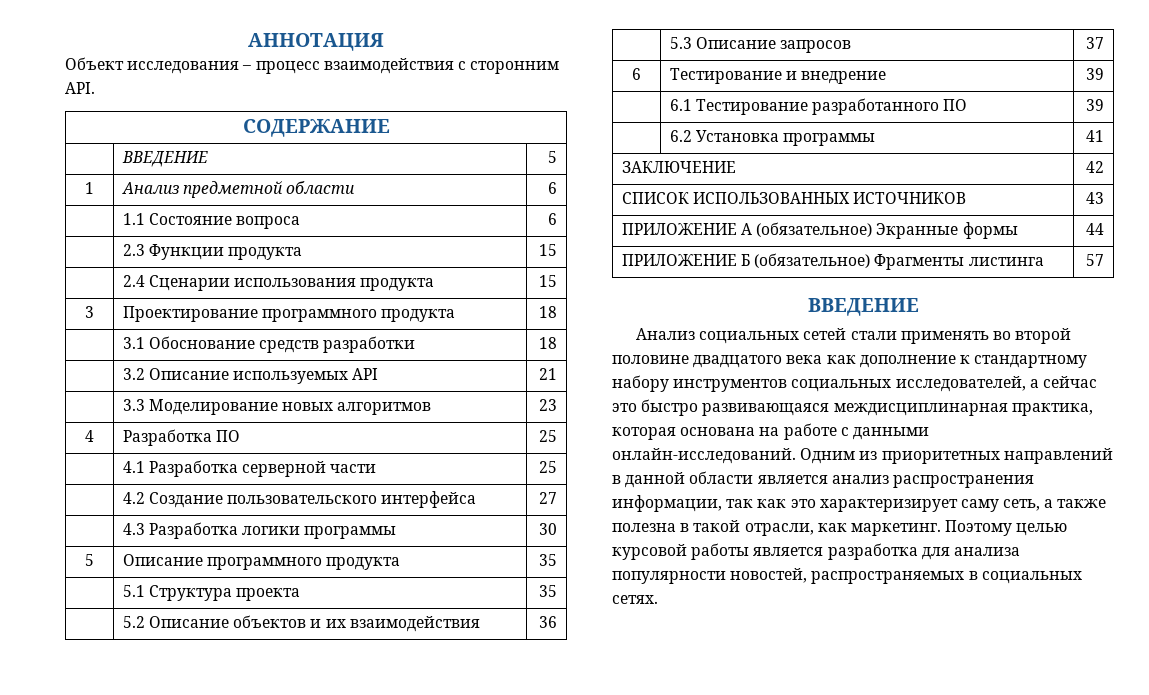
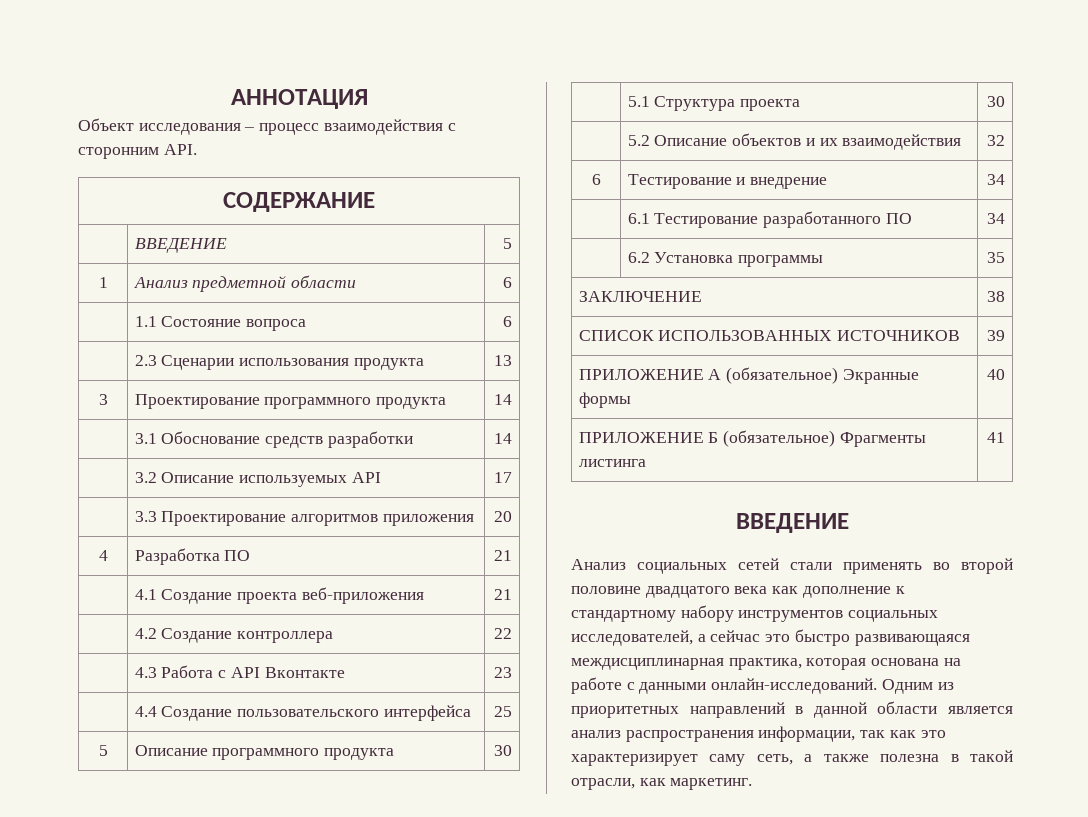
[148,244,303,260] [539,244,558,256] [122,275,145,287] Функции продукта | 15 // | 2.4 -> (157, 360) none
[539,275,558,287] 15 -> [494,355,513,366] 13
[539,306,558,318] 18 -> [494,394,513,405] 14
[539,337,558,349] 18 -> [494,433,513,444] 14
[539,368,558,380] 21 -> [494,472,513,483] 17
[148,399,334,415] Моделирование новых -> [161,511,287,526] Проектирование
[539,399,558,411] | 23 -> [382,514,474,526] [494,511,513,522] приложения | 20
[539,430,558,442] 25 -> [494,550,513,561] 21
[148,460,377,477] [539,461,558,473] [122,491,477,508] [539,492,558,504] [122,522,397,539] [539,523,558,535] Разработка серверной части | 25 // | 4.2 Создание пользовательского интерфейса | 27 // | 4.3 Разработка логики программы | 30 -> [161,587,424,604] [494,589,513,600] [134,628,334,643] [494,628,513,639] [134,665,345,678] [494,667,513,678] [134,705,471,721] [494,706,513,717] Создание проекта веб-приложения | 21 // | 4.2 Создание контроллера | 22 // | 4.3 Работа с API Вконтакте | 23 // | 4.4 Создание пользовательского интерфейса | 25
[539,554,558,566] 35 -> [494,745,513,756] 30
[539,585,558,597] 35 -> [987,96,1006,107] 30
[539,616,558,628] [669,37,852,53] [1086,37,1105,49] 36 // | 5.3 Описание запросов | 37 -> [987,135,1006,146] 32
[1086,68,1105,80] 39 -> [987,174,1006,185] 34
[1086,99,1105,111] 39 -> [987,213,1006,224] 34
[1086,130,1105,142] 41 -> [987,252,1006,263] 35
[1086,161,1105,173] 42 -> [987,291,1006,302] 38
[1086,192,1105,204] 43 -> [987,330,1006,341] 39
[1086,223,1105,235] 44 -> [987,369,1006,380] 40
[1086,254,1105,266] 57 -> [987,432,1006,443] 41
[945,520,1068,536] [612,543,1020,560] [612,568,1082,584] [612,595,658,604] Поэтому целью курсовой работы является разработка для анализа популярности новостей, распространяемых в социальных сетях. -> (753, 784) none

